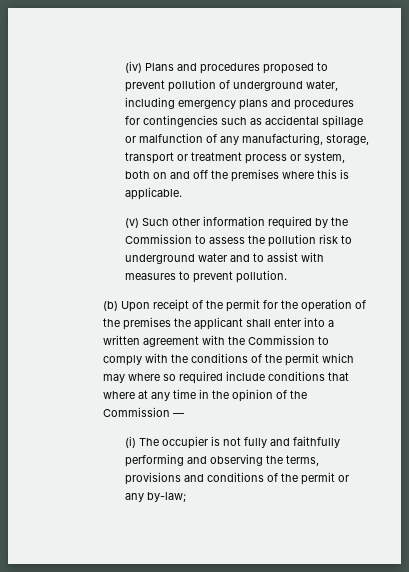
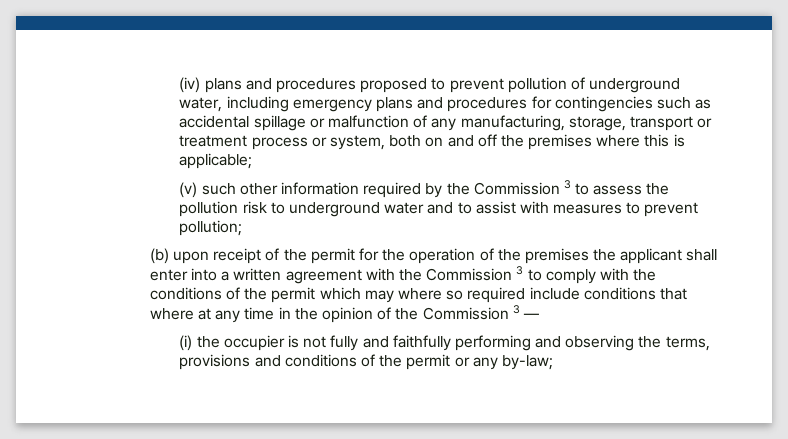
[144,63,174,71] Plans -> [204,78,242,93] plans
[124,187,182,200] applicable. -> [179,153,253,169] applicable;
[141,218,169,226] Such -> [201,183,236,195] such
(192, 239) none -> [563,180,571,189] 3
[235,270,287,283] pollution. -> [179,220,243,236] pollution;
[121,301,151,312] Upon -> [173,251,210,264] upon
(316, 340) none -> [516,266,524,275] 3
(171, 412) none -> [512,305,520,314] 3
[138,438,159,446] The -> [196,336,220,348] the

